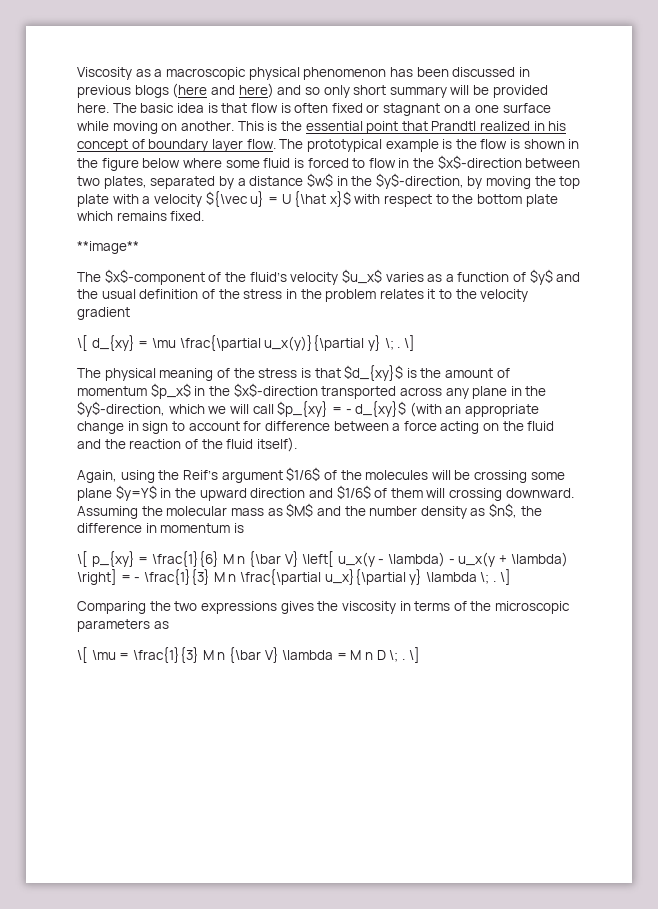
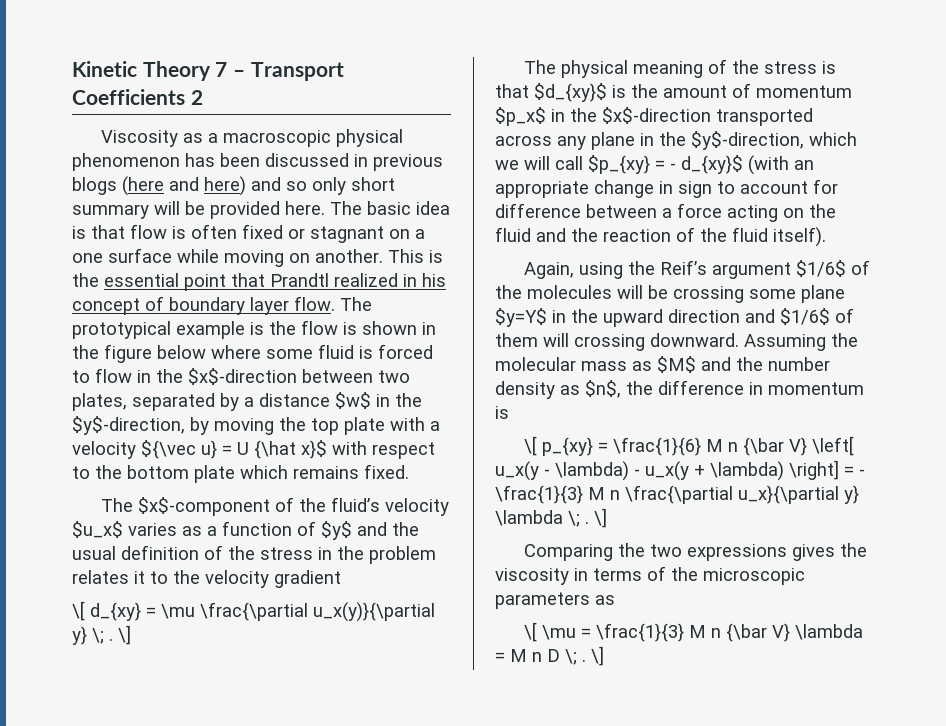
(77, 73) none -> [72,61,344,81] [72,89,203,105] Kinetic Theory 7 – Transport Coefficients 2 //
[77,241,139,254] // **image** -> (409, 471) none

